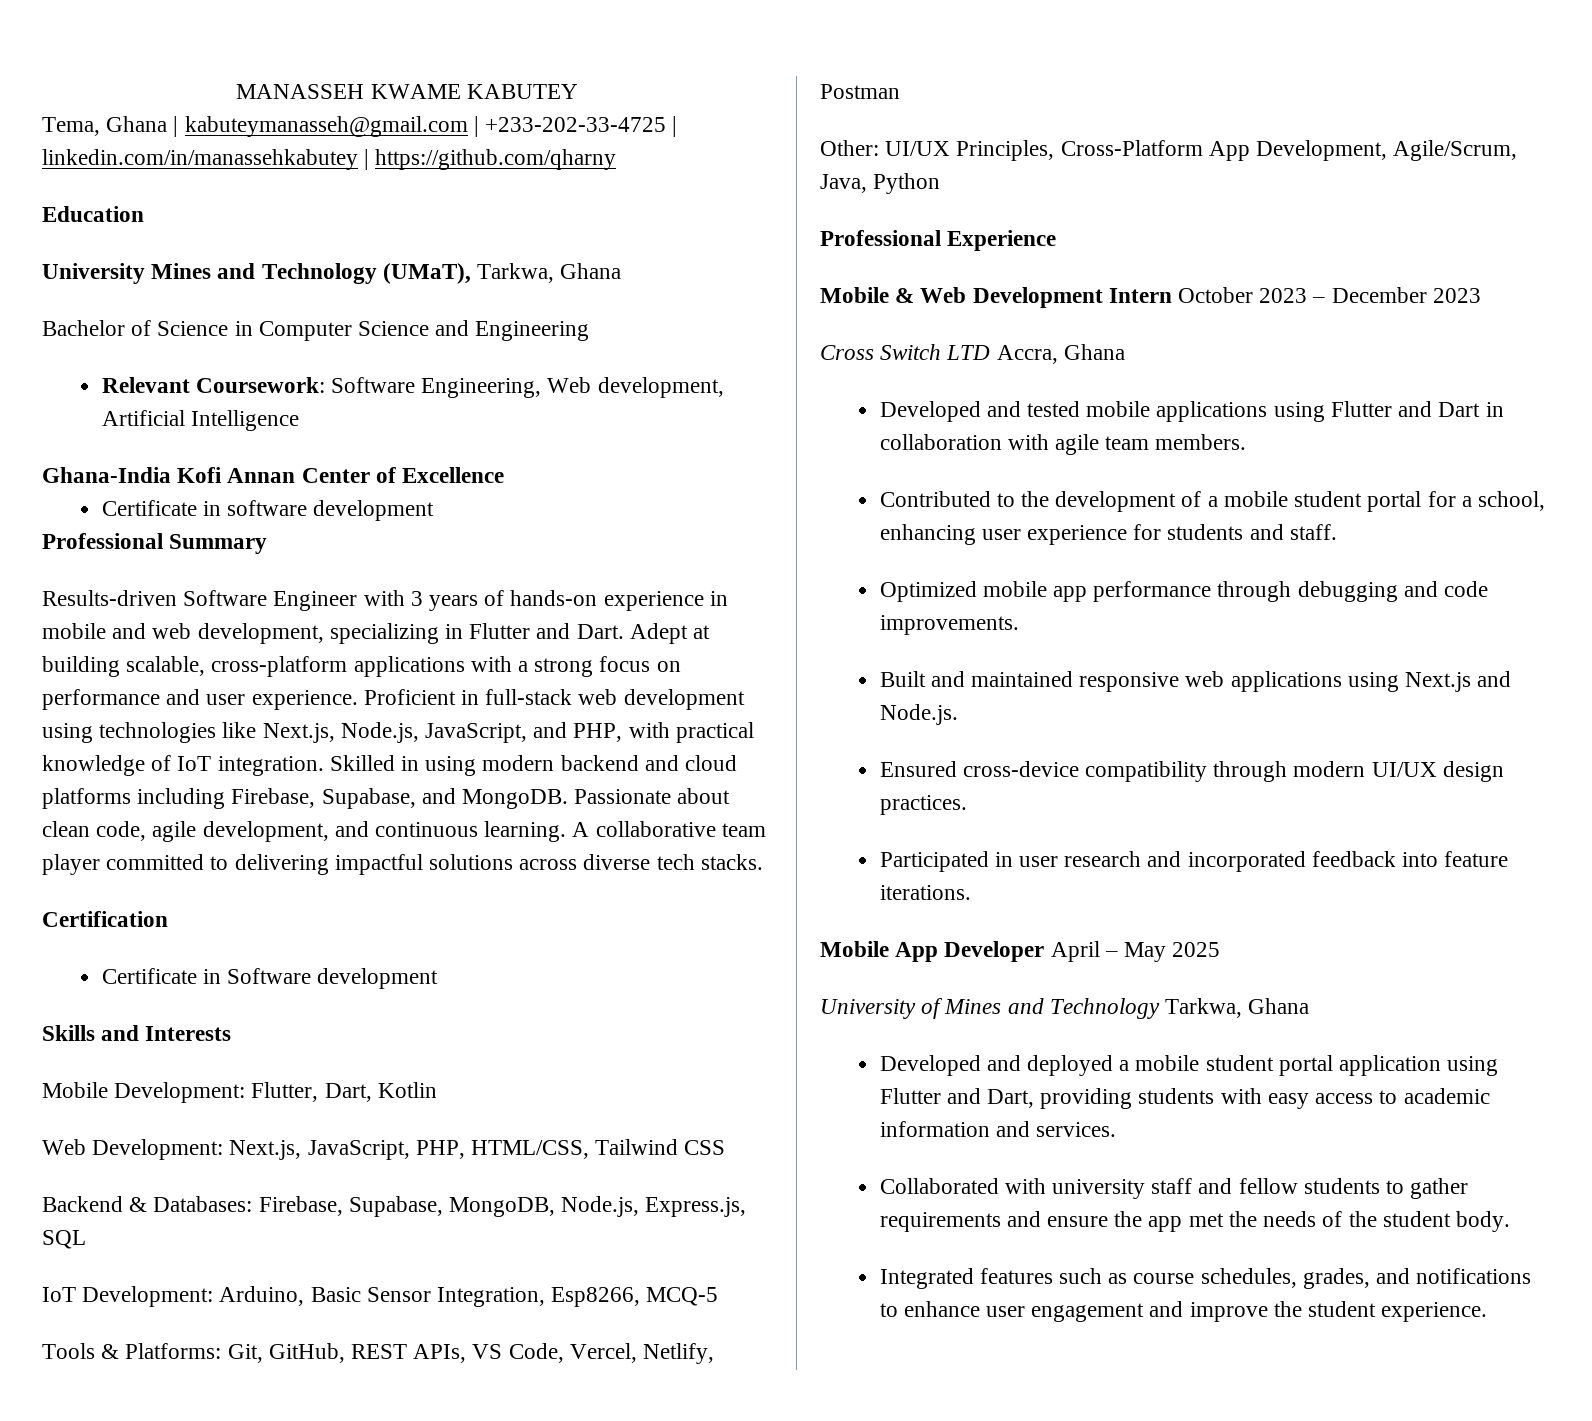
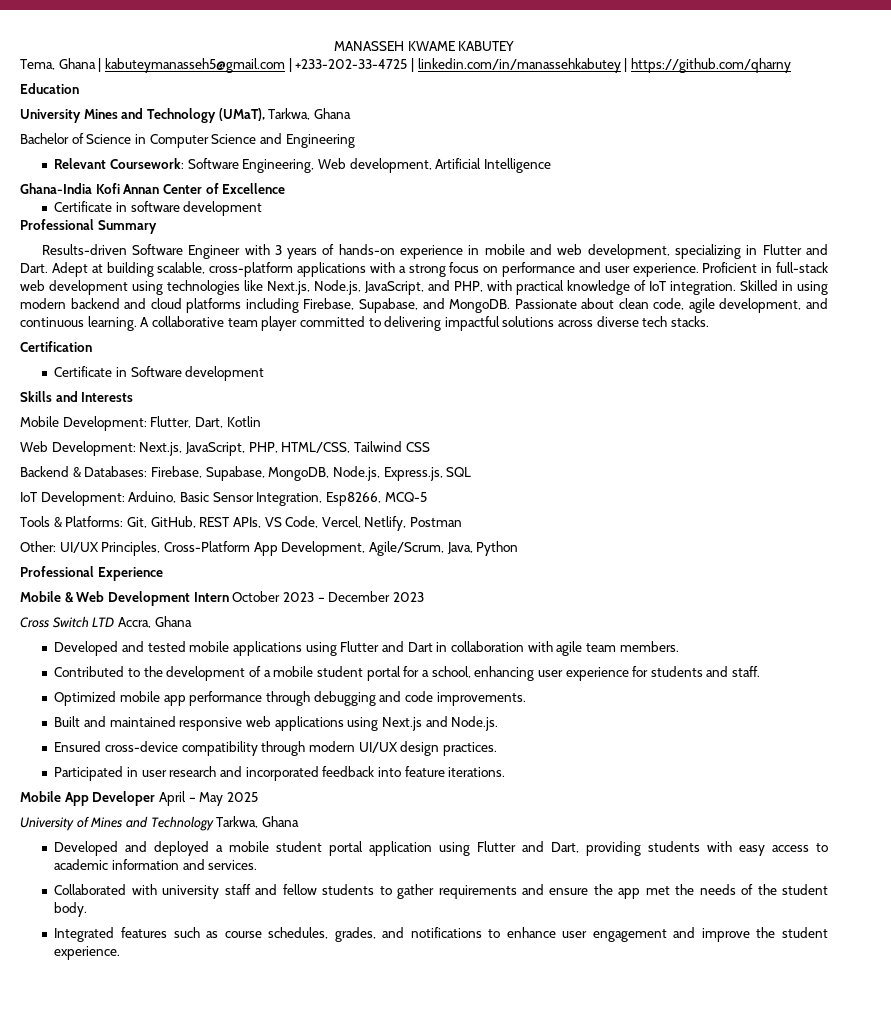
[184,116,468,137] kabuteymanasseh@gmail.com -> [104,58,285,73] kabuteymanasseh5@gmail.com

